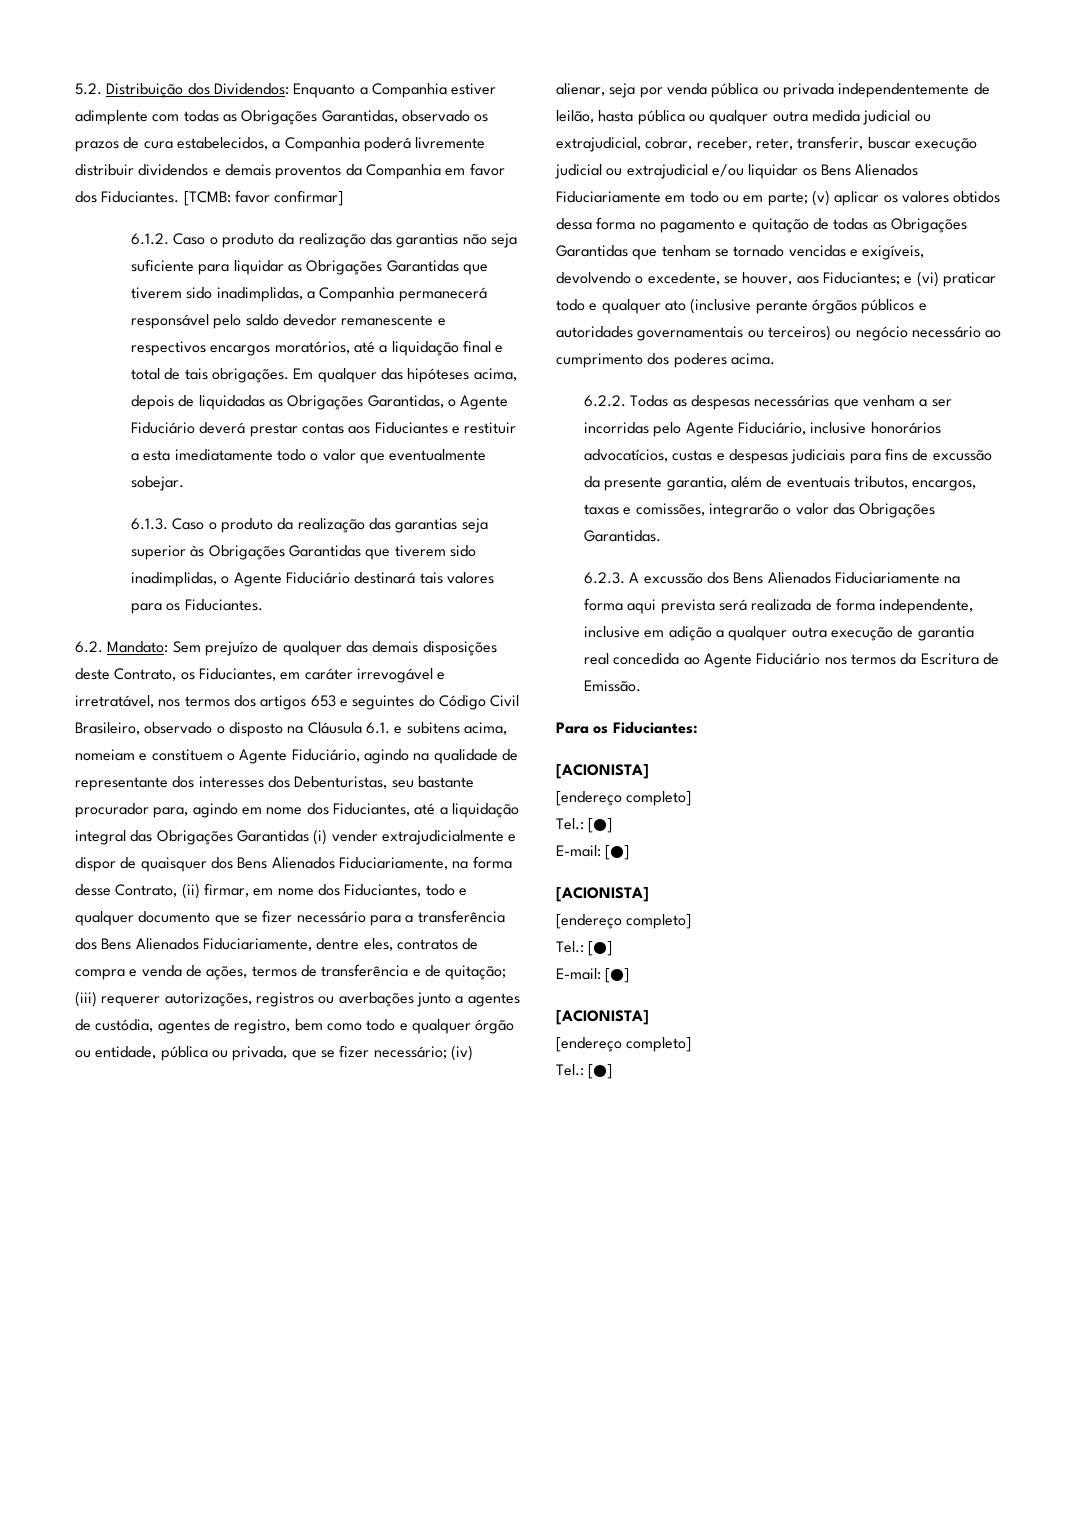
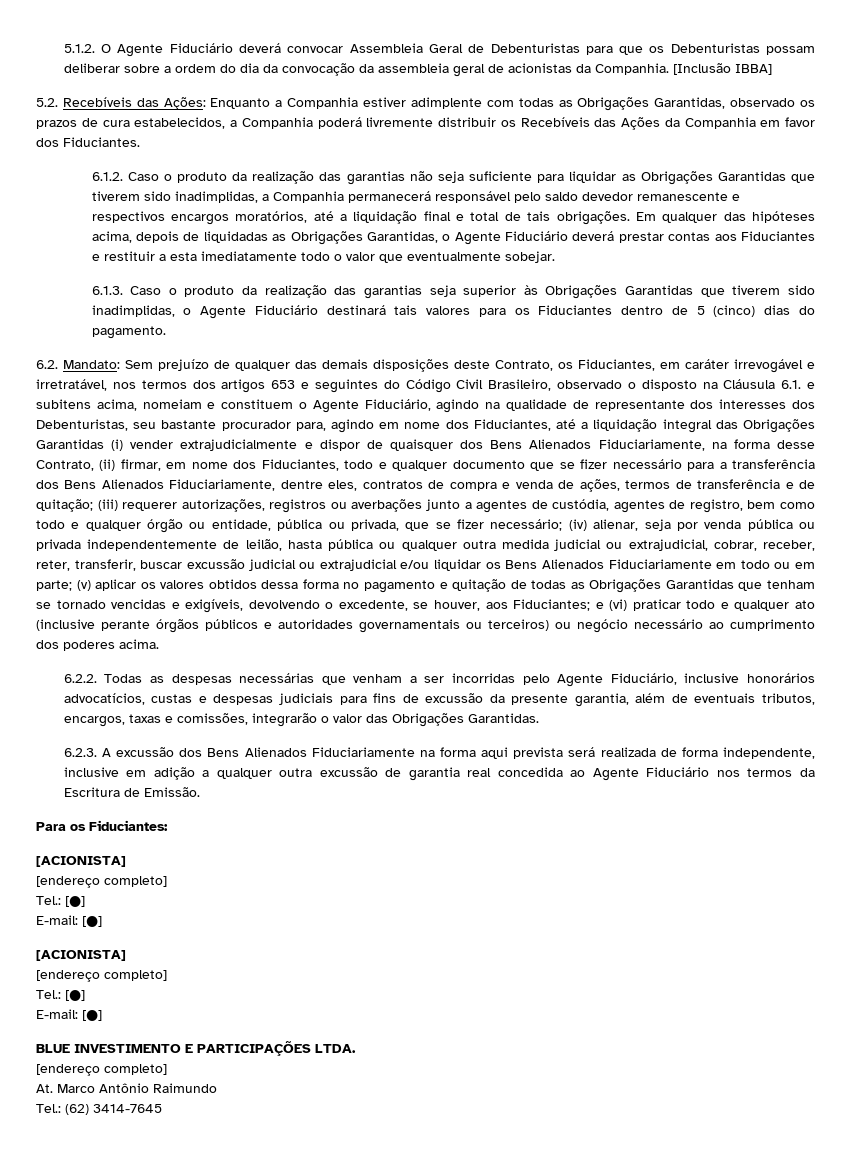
[75,83,289,98] 5.2. Distribuição dos Dividendos: -> [63,43,815,57] [63,63,772,77] [36,97,206,110] 5.1.2. O Agente Fiduciário deverá convocar Assembleia Geral de Debenturistas para que os Debenturistas possam deliberar sobre a ordem do dia da convocação da assembleia geral de acionistas da Companhia. [Inclusão IBBA] // 5.2. Recebíveis das Ações:
[138,164,342,179] dividendos e demais proventos -> [500,117,660,130] os Recebíveis das Ações
[183,190,344,206] [TCMB: favor confirmar] -> (140, 142) none
[184,599,263,611] Fiduciantes. -> [538,305,815,317] [91,326,166,339] Fiduciantes dentro de 5 (cinco) dias do pagamento.
[914,138,977,152] execução -> [186,559,245,569] excussão
[831,627,894,641] execução -> [319,767,378,777] excussão
[556,1010,649,1025] [556,1037,692,1052] [556,1064,613,1079] [ACIONISTA] // [endereço completo] // Tel.: [●] -> [36,1041,356,1056] [36,1064,167,1076] [36,1083,217,1093] [36,1104,162,1115] BLUE INVESTIMENTO E PARTICIPAÇÕES LTDA. // [endereço completo] // At. Marco Antônio Raimundo // Tel.: (62) 3414-7645

